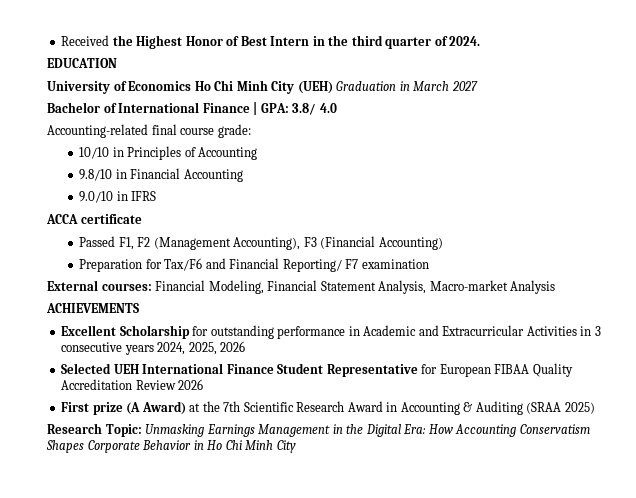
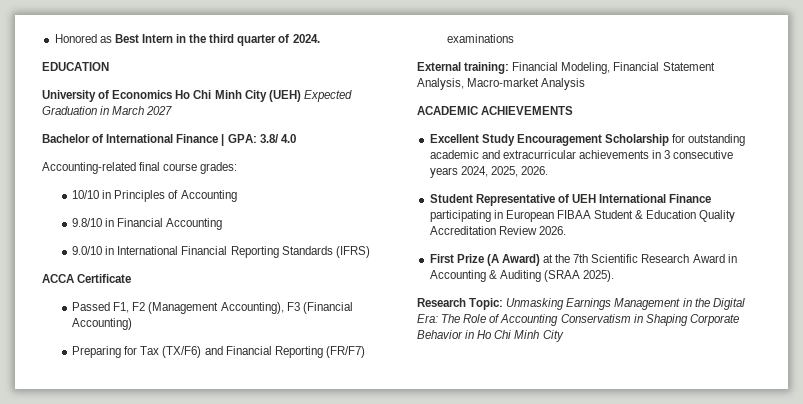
[61,35,240,49] Received the Highest Honor of -> [54,34,112,43] Honored as
(333, 87) none -> [303,90,352,102] Expected
[217,124,251,138] grade: -> [200,162,238,174] grades:
[131,191,157,201] IFRS -> [117,246,370,258] International Financial Reporting Standards (IFRS)
[80,214,142,224] certificate -> [77,274,132,283] Certificate
[79,258,429,272] Preparation for Tax/F6 and Financial Reporting/ F7 examination -> [72,346,365,358] [447,34,515,43] Preparing for Tax (TX/F6) and Financial Reporting (FR/F7) examinations
[101,283,152,291] courses: -> [464,62,510,74] training:
(556, 287) none -> [417,106,478,115] ACADEMIC
(117, 330) none -> [481,134,602,146] Study Encouragement
[277,325,577,339] performance in Academic and Extracurricular Activities -> [429,150,649,159] academic and extracurricular achievements
[220,341,246,352] [61,363,530,377] 2026 // Selected UEH International Finance Student Representative for European FIBAA -> [520,166,548,175] [429,194,712,206] [429,210,697,222] 2026. // Student Representative of UEH International Finance participating in European FIBAA Student & Education
[178,379,204,390] 2026 -> [538,226,566,235] 2026.
[92,402,123,415] prize -> [456,254,484,263] Prize
[564,402,595,414] 2025) -> [583,270,615,282] 2025).
[428,424,590,437] [46,440,84,453] How Accounting Conservatism Shapes -> [441,314,688,326] The Role of Accounting Conservatism in Shaping

